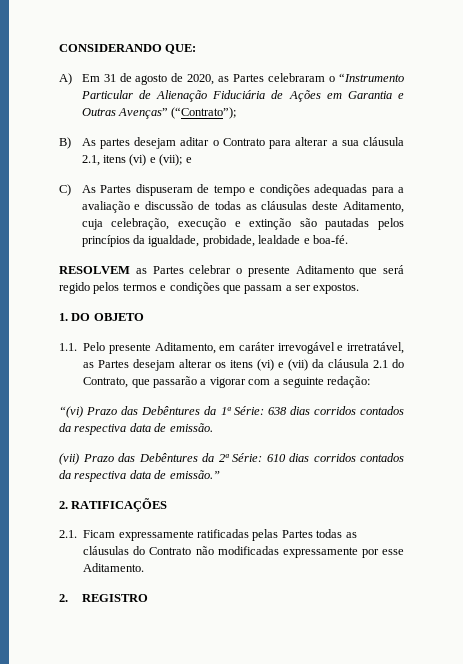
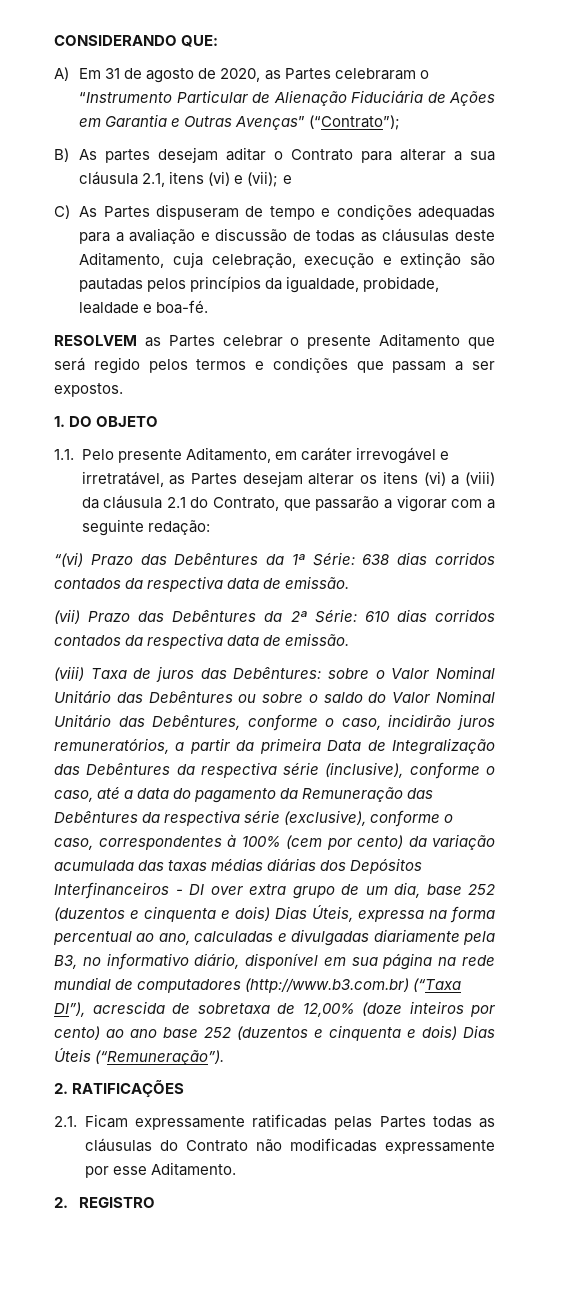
[278,359,309,371] e (vii) -> [451,471,496,486] a (viii)
[169,470,220,479] emissão.” -> [285,633,350,646] [54,666,496,682] [54,690,495,703] [54,714,495,731] [54,738,496,755] [54,762,495,779] [54,786,434,803] [54,810,454,827] [54,834,495,850] [54,858,423,874] [54,882,495,899] [54,904,495,923] [53,929,496,946] [54,953,495,970] [54,977,462,993] [54,1001,495,1017] [54,1025,495,1041] [54,1047,225,1065] emissão. // (viii) Taxa de juros das Debêntures: sobre o Valor Nominal Unitário das Debêntures ou sobre o saldo do Valor Nominal Unitário das Debêntures, conforme o caso, incidirão juros remuneratórios, a partir da primeira Data de Integralização das Debêntures da respectiva série (inclusive), conforme o caso, até a data do pagamento da Remuneração das Debêntures da respectiva série (exclusive), conforme o caso, correspondentes à 100% (cem por cento) da variação acumulada das taxas médias diárias dos Depósitos Interfinanceiros - DI over extra grupo de um dia, base 252 (duzentos e cinquenta e dois) Dias Úteis, expressa na forma percentual ao ano, calculadas e divulgadas diariamente pela B3, no informativo diário, disponível em sua página na rede mundial de computadores (http://www.b3.com.br) (“Taxa DI”), acrescida de sobretaxa de 12,00% (doze inteiros por cento) ao ano base 252 (duzentos e cinquenta e dois) Dias Úteis (“Remuneração”).

